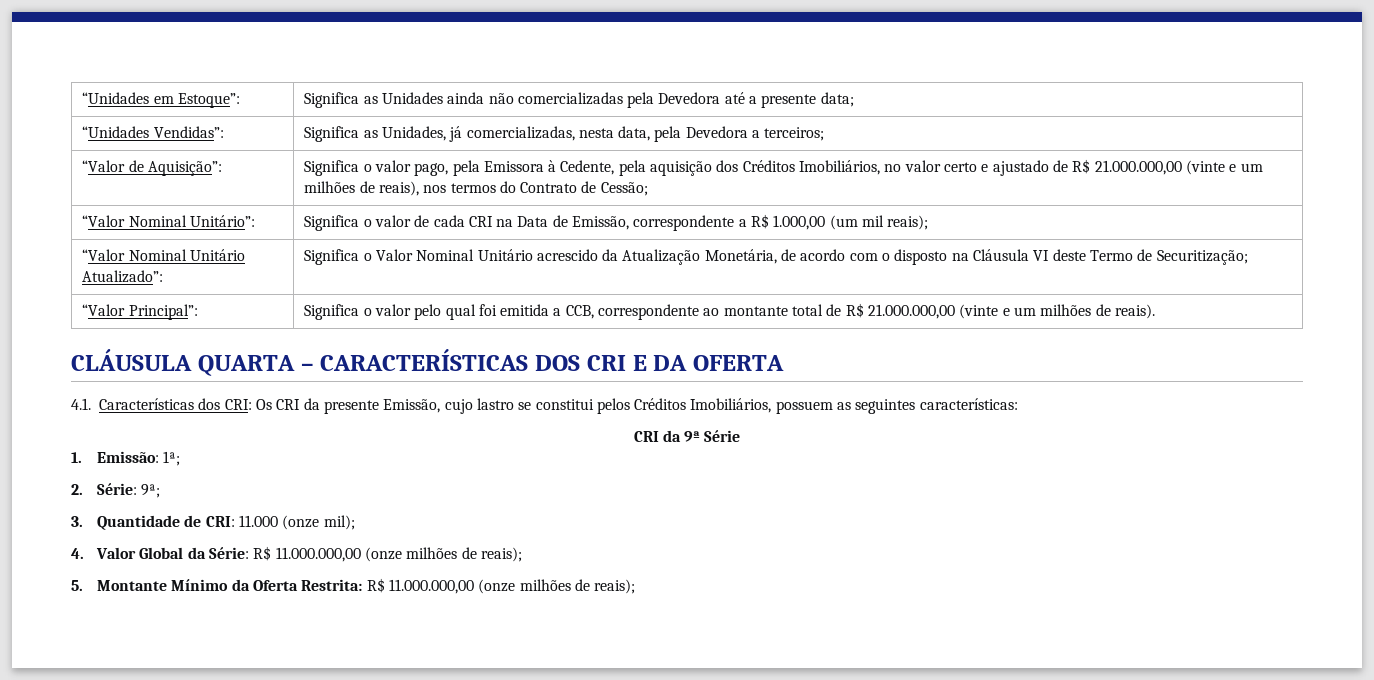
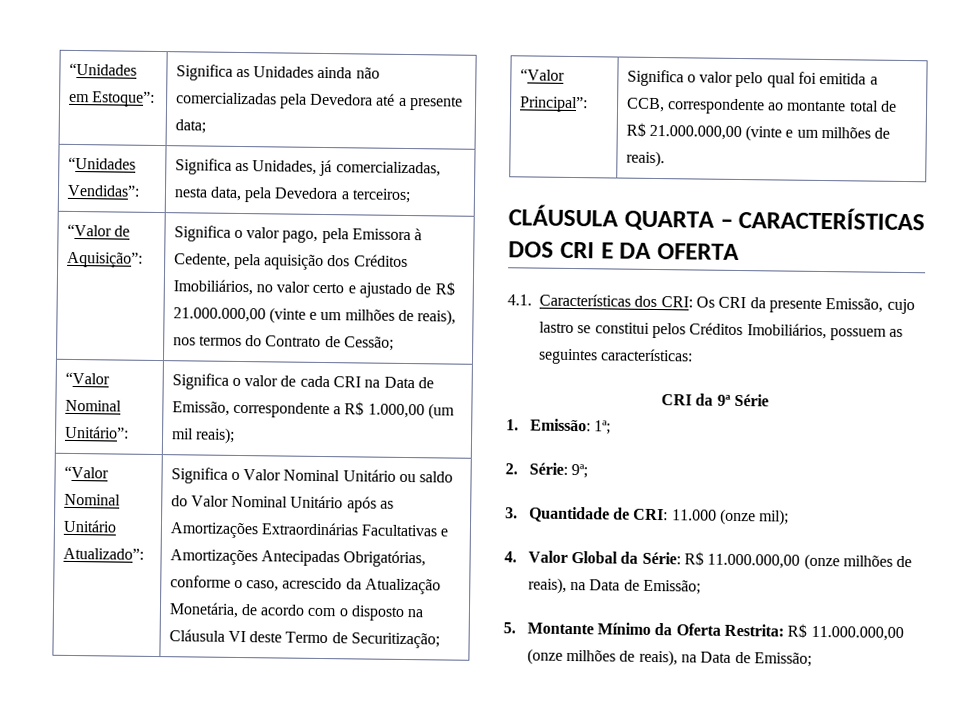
(533, 255) none -> [399,471,454,483] [170,495,395,513] [169,522,449,539] [169,549,427,568] [169,575,280,592] ou saldo do Valor Nominal Unitário após as Amortizações Extraordinárias Facultativas e Amortizações Antecipadas Obrigatórias, conforme o caso,
[480,547,522,562] reais); -> [527,577,701,595] reais), na Data de Emissão;
[594,579,636,594] reais); -> [638,649,812,667] reais), na Data de Emissão;

